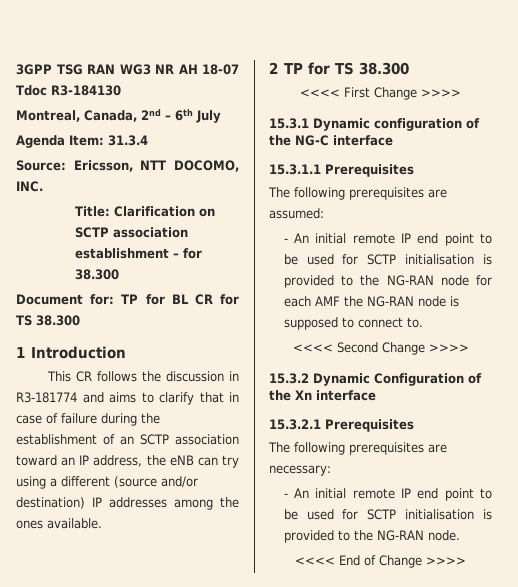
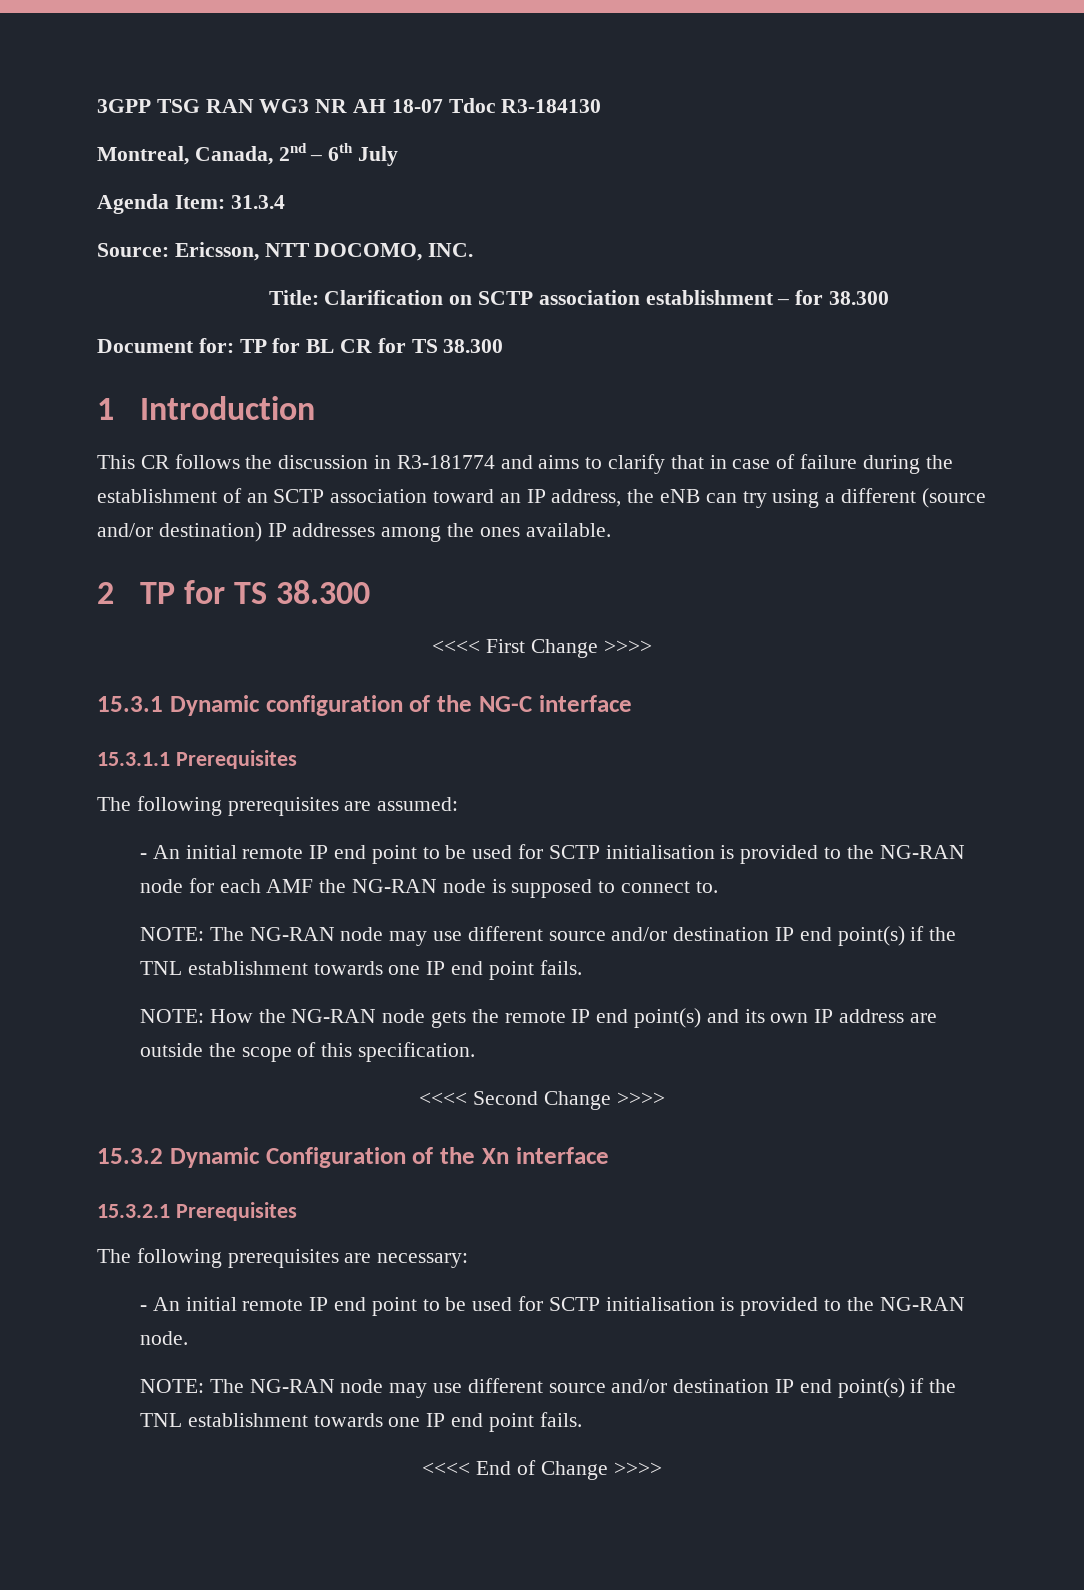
(423, 322) none -> [139,926,957,946] [139,960,582,980] [139,1008,937,1028] [139,1042,475,1062] // NOTE: The NG-RAN node may use different source and/or destination IP end point(s) if the TNL establishment towards one IP end point fails. // NOTE: How the NG-RAN node gets the remote IP end point(s) and its own IP address are outside the scope of this specification.
(460, 535) none -> [139,1378,957,1398] [139,1412,582,1432] // NOTE: The NG-RAN node may use different source and/or destination IP end point(s) if the TNL establishment towards one IP end point fails.

